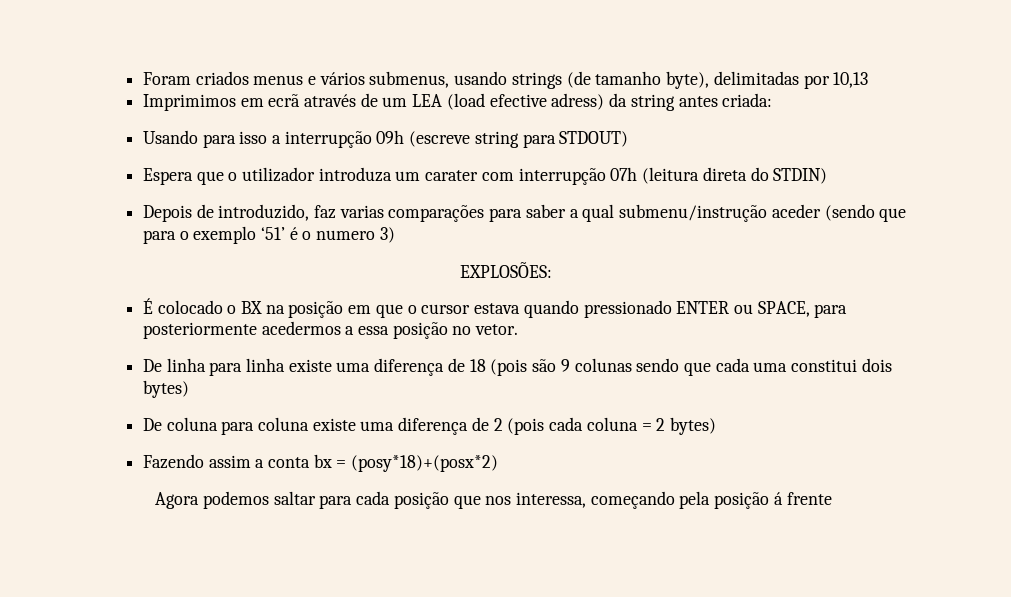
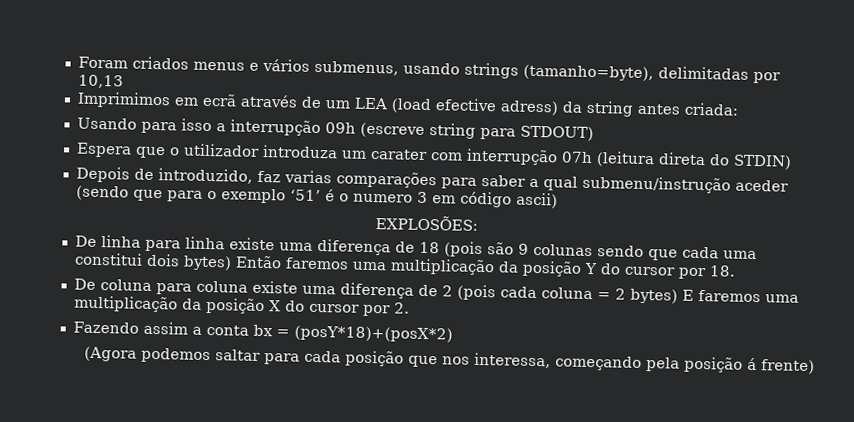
[566,71,710,89] (de tamanho byte), -> [522,64,654,82] (tamanho=byte),
[379,227,395,243] [459,262,552,278] [142,298,848,318] [142,321,519,339] 3) // EXPLOSÕES: // É colocado o BX na posição em que o cursor estava quando pressionado ENTER ou SPACE, para posteriormente acedermos a essa posição no vetor. -> [416,191,558,209] [375,215,478,231] 3 em código ascii) // EXPLOSÕES:
(189, 389) none -> [234,255,736,280] Então faremos uma multiplicação da posição Y do cursor por 18.
(716, 426) none -> [681,289,799,303] [73,295,410,317] E faremos uma multiplicação da posição X do cursor por 2.
[351,455,499,472] [155,492,200,509] (posy*18)+(posx*2) // Agora -> [293,325,453,343] [83,346,137,362] (posY*18)+(posX*2) // (Agora
[786,492,832,505] frente -> [760,359,815,375] frente)

